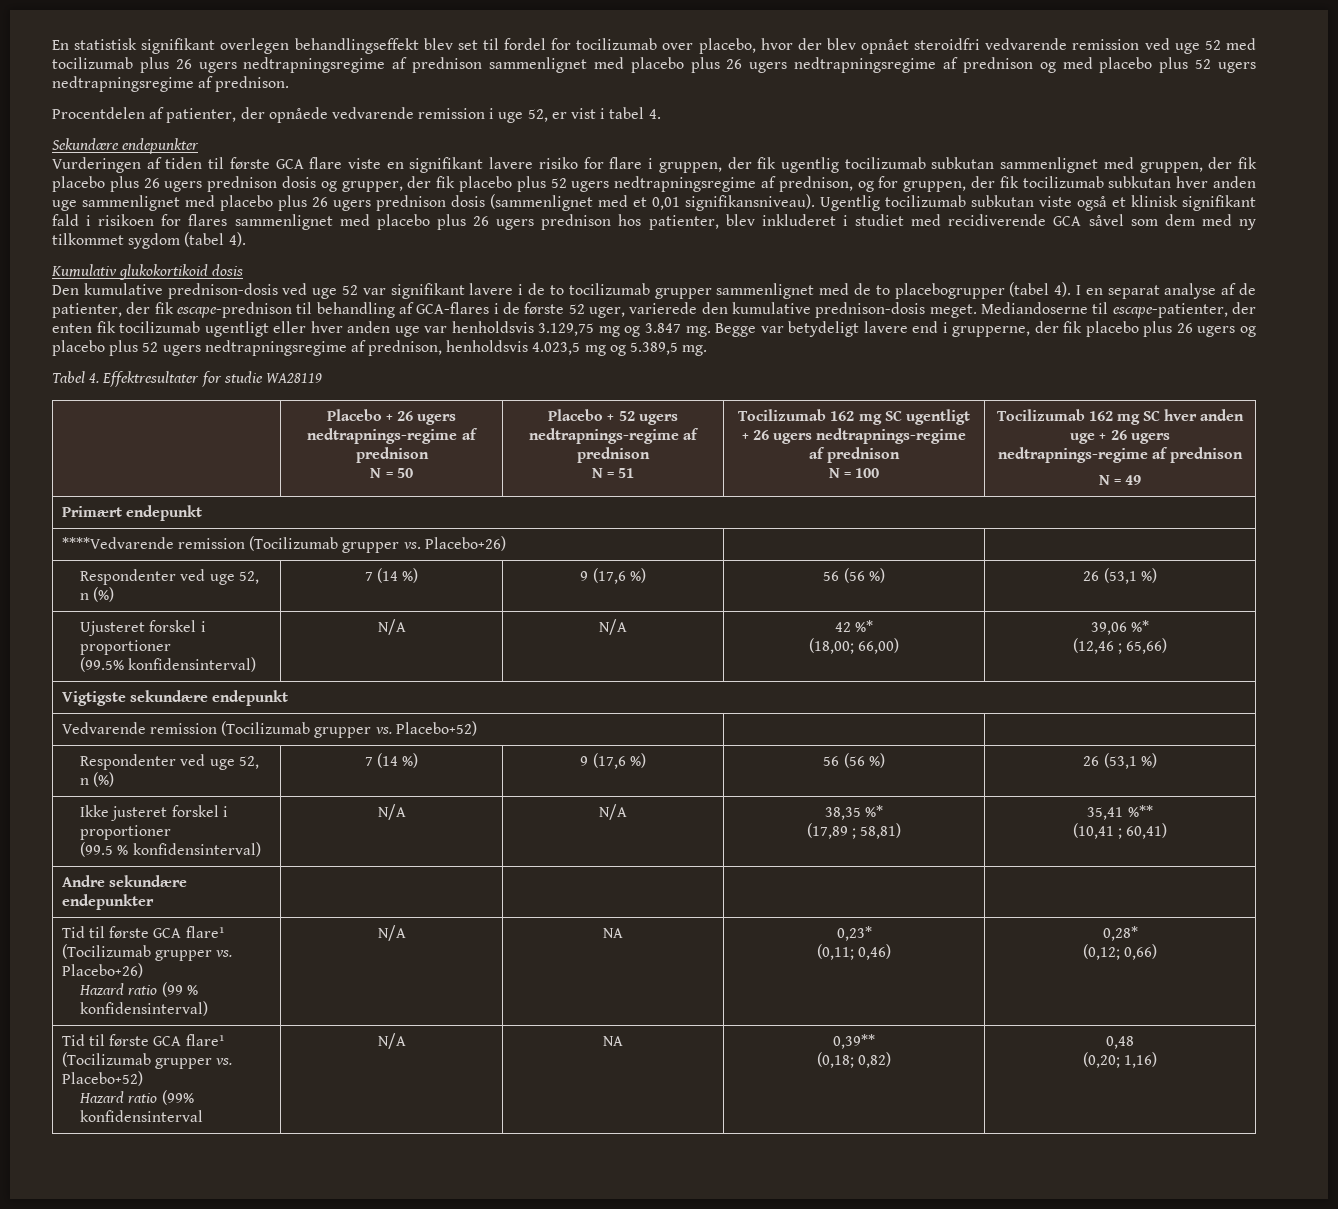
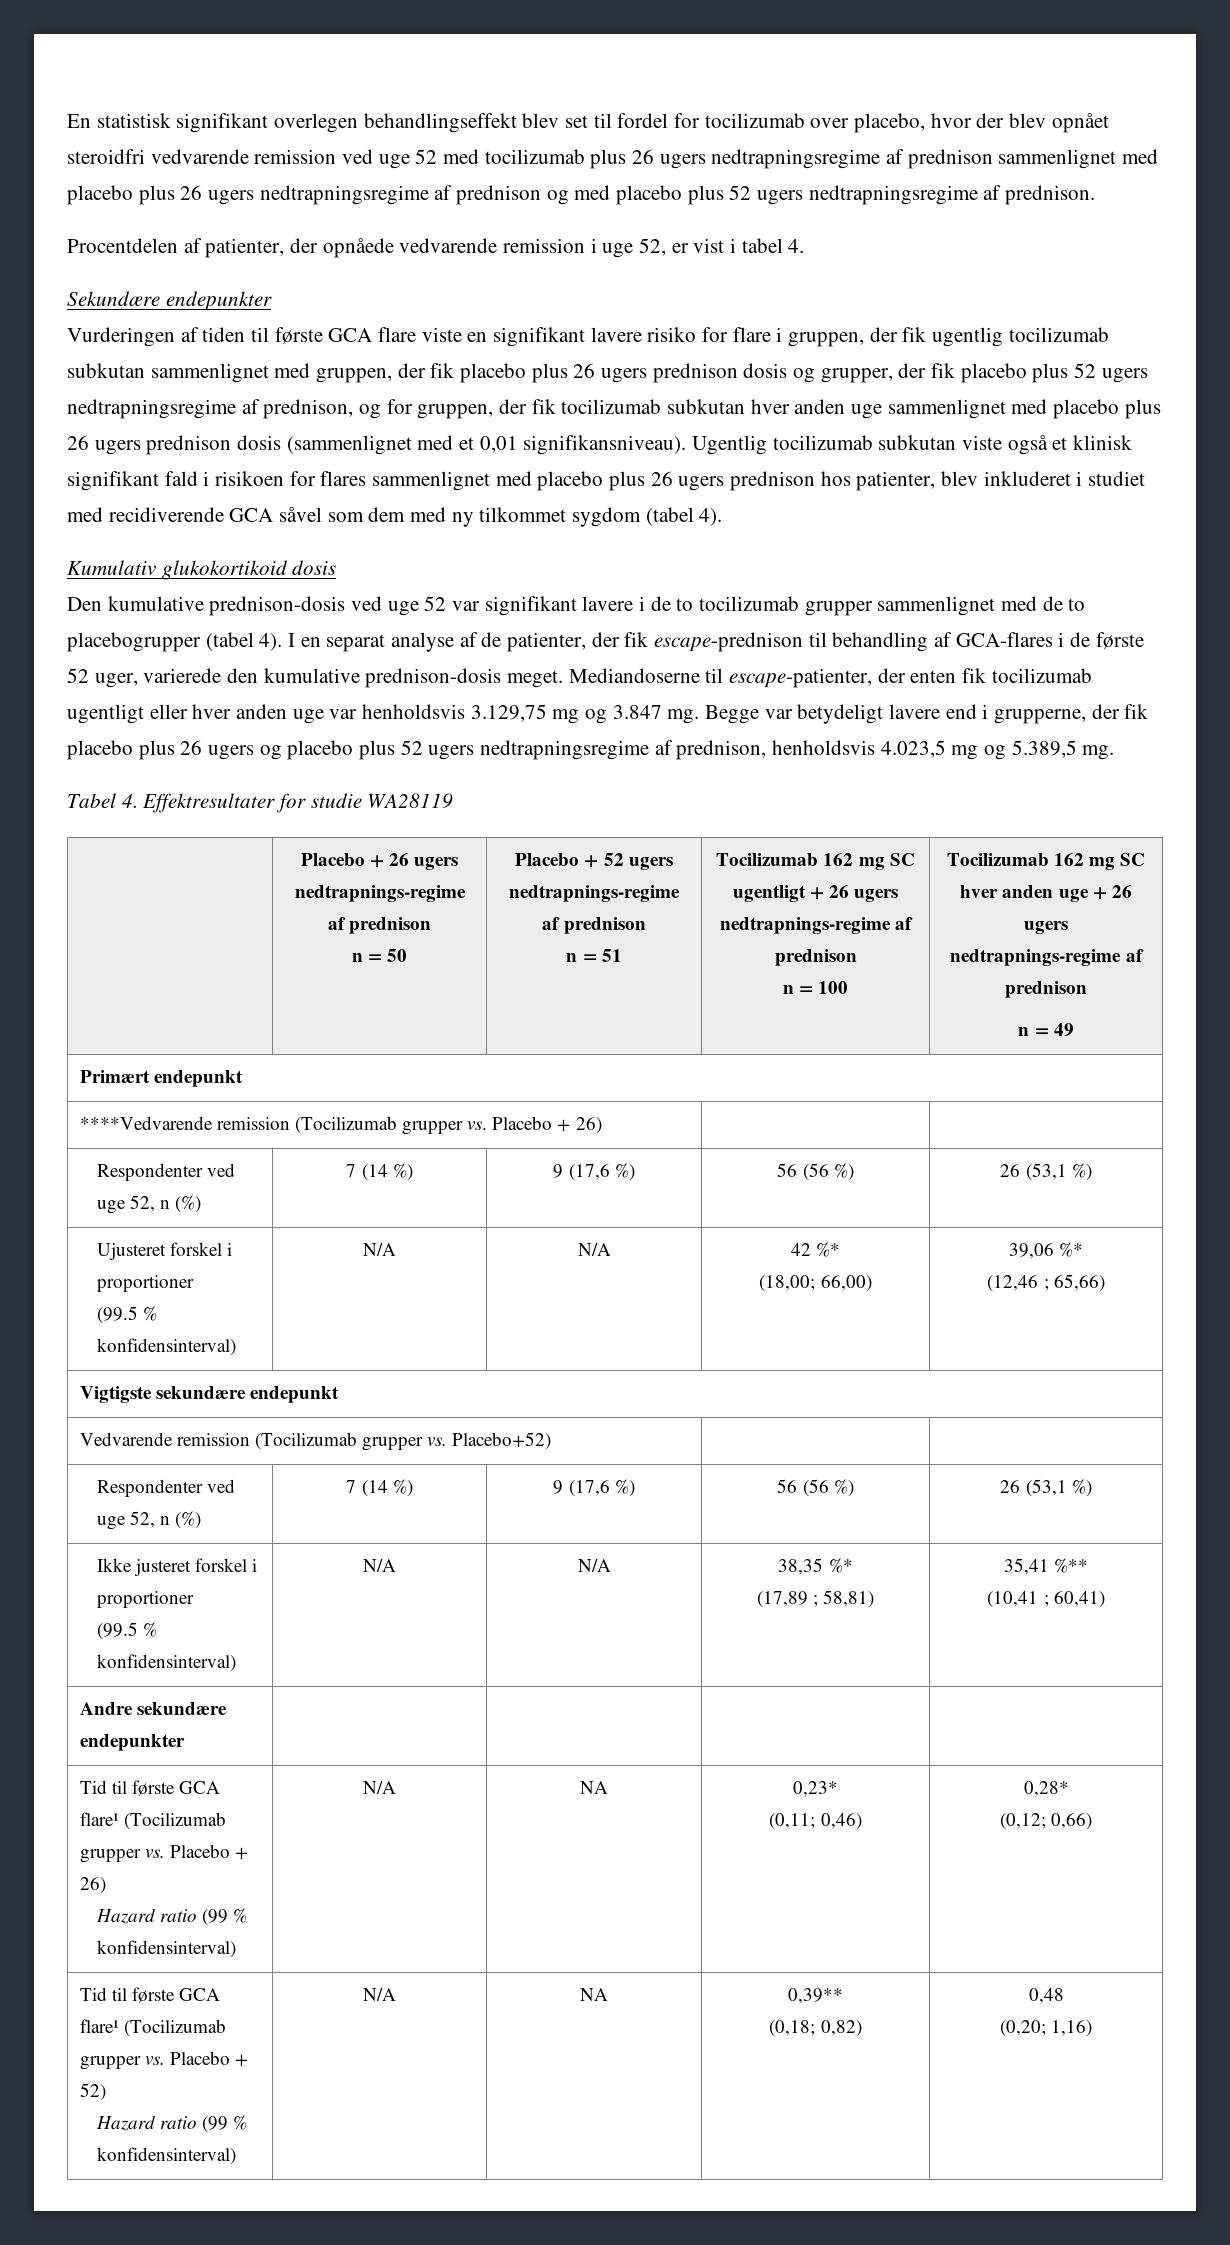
[370,468,382,478] N -> [351,953,363,962] n
[591,468,603,478] N -> [566,953,578,962] n
[828,468,840,478] N -> [782,985,794,994] n
[1098,475,1110,485] N -> [1018,1027,1030,1036] n
[424,536,506,551] Placebo+26) -> [492,1116,602,1134] Placebo + 26)
[80,657,125,672] (99.5% -> [96,1306,158,1324] (99.5 %
[61,963,143,978] Placebo+26) -> [169,1844,249,1859] [79,1877,106,1894] Placebo + 26)
[61,1071,143,1086] [79,1090,194,1105] [80,1110,204,1122] Placebo+52) // Hazard ratio (99% konfidensinterval -> [169,2051,249,2066] [79,2083,106,2101] [95,2115,248,2133] [96,2147,236,2165] Placebo + 52) // Hazard ratio (99 % konfidensinterval)

